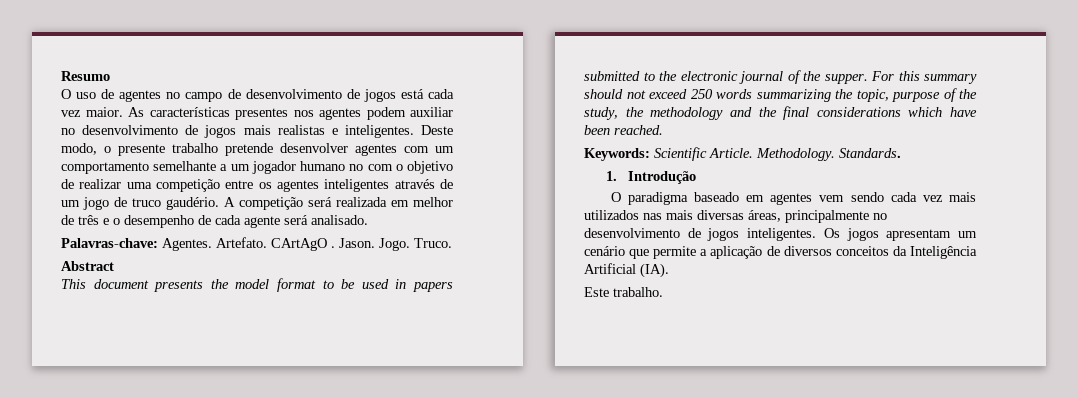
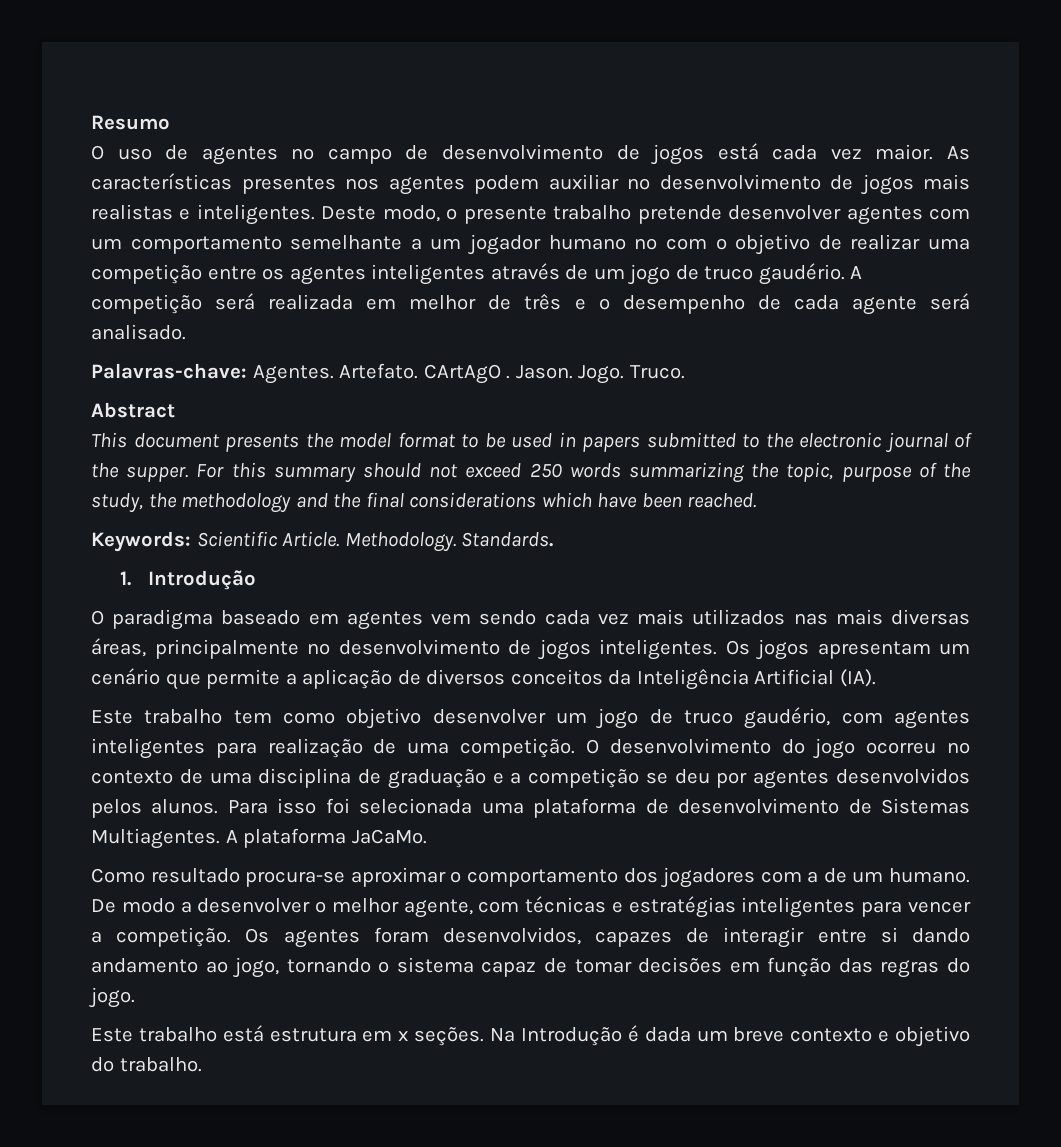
(609, 292) none -> [144,707,971,729] [91,738,971,759] [91,768,971,789] [91,798,971,818] [91,828,427,849] [91,867,971,888] [91,896,972,918] [91,927,970,948] [91,957,970,978] [89,987,135,1008] [91,1025,971,1047] [91,1057,114,1072] trabalho tem como objetivo desenvolver um jogo de truco gaudério, com agentes inteligentes para realização de uma competição. O desenvolvimento do jogo ocorreu no contexto de uma disciplina de graduação e a competição se deu por agentes desenvolvidos pelos alunos. Para isso foi selecionada uma plataforma de desenvolvimento de Sistemas Multiagentes. A plataforma JaCaMo. // Como resultado procura-se aproximar o comportamento dos jogadores com a de um humano. De modo a desenvolver o melhor agente, com técnicas e estratégias inteligentes para vencer a competição. Os agentes foram desenvolvidos, capazes de interagir entre si dando andamento ao jogo, tornando o sistema capaz de tomar decisões em função das regras do jogo. // Este trabalho está estrutura em x seções. Na Introdução é dada um breve contexto e objetivo do

